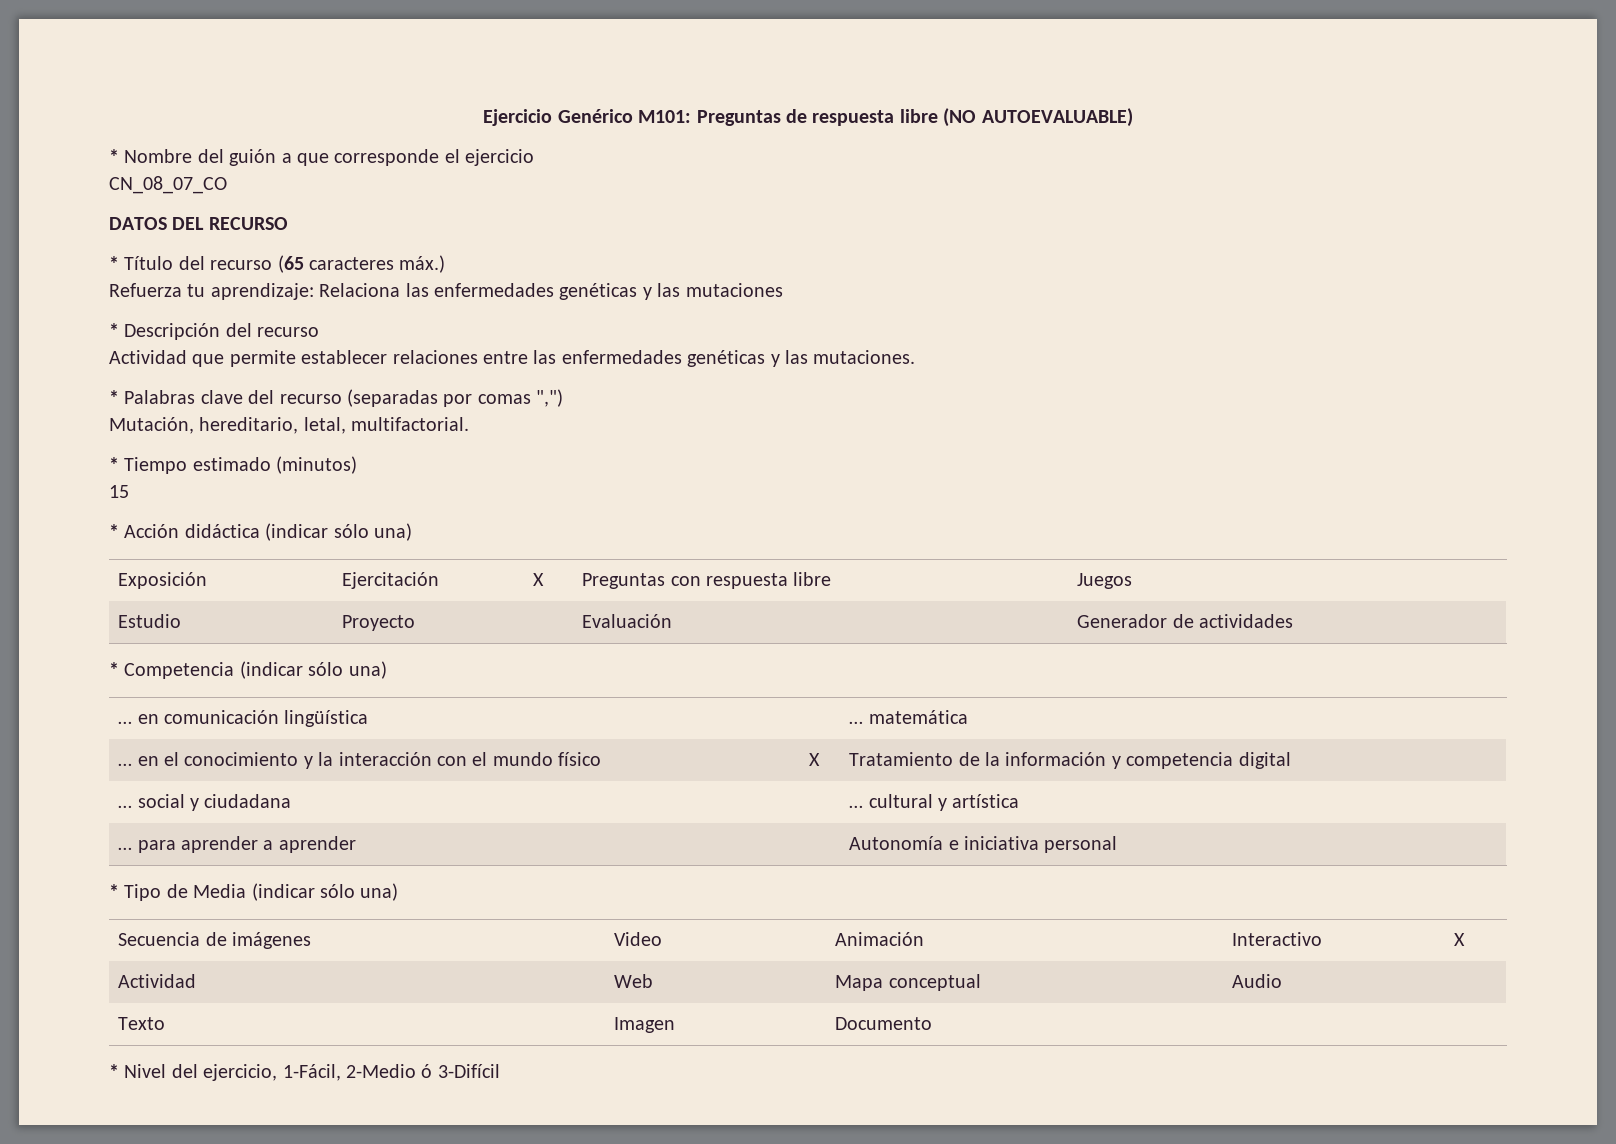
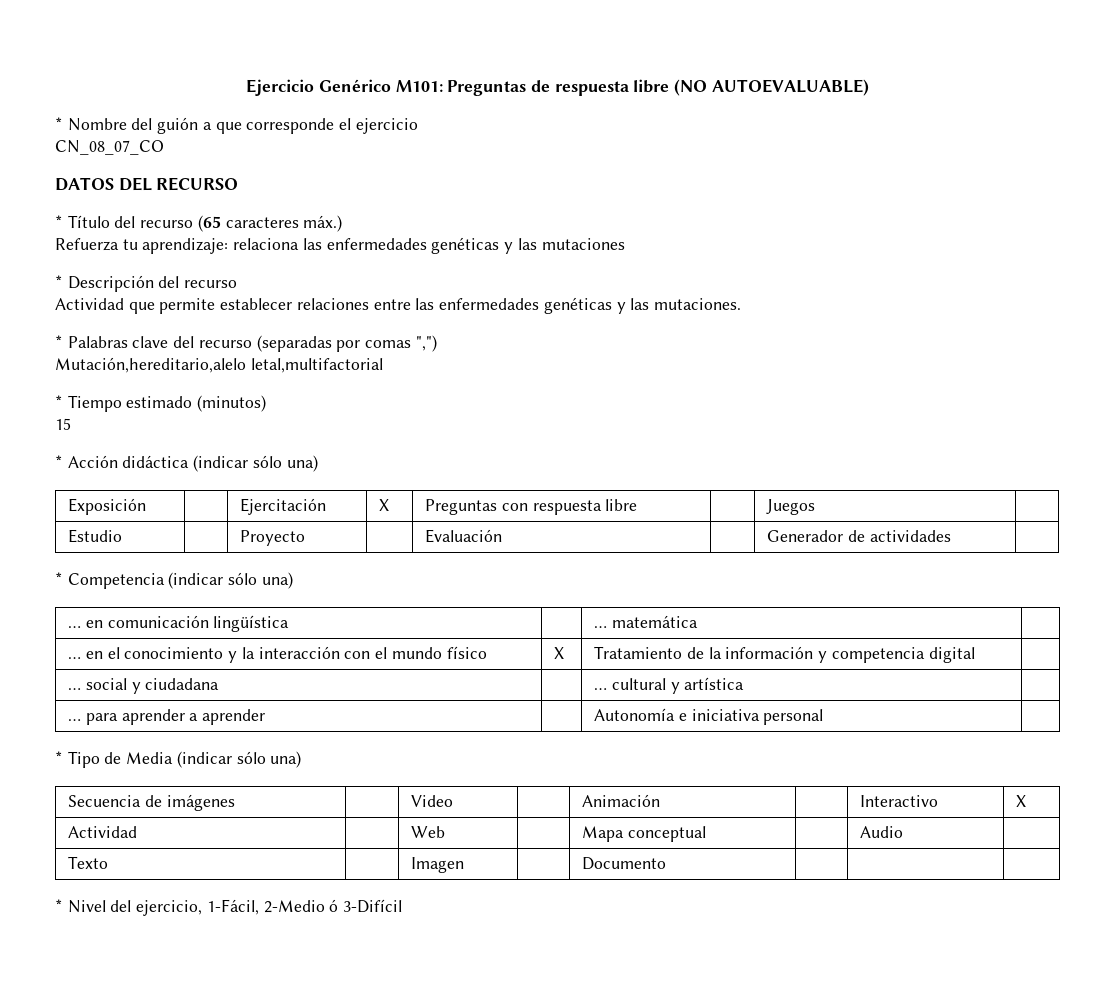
[319,283,401,297] Relaciona -> [233,238,300,250] relaciona
[109,417,470,434] Mutación, hereditario, letal, multifactorial. -> [55,357,383,373] Mutación,hereditario,alelo letal,multifactorial

